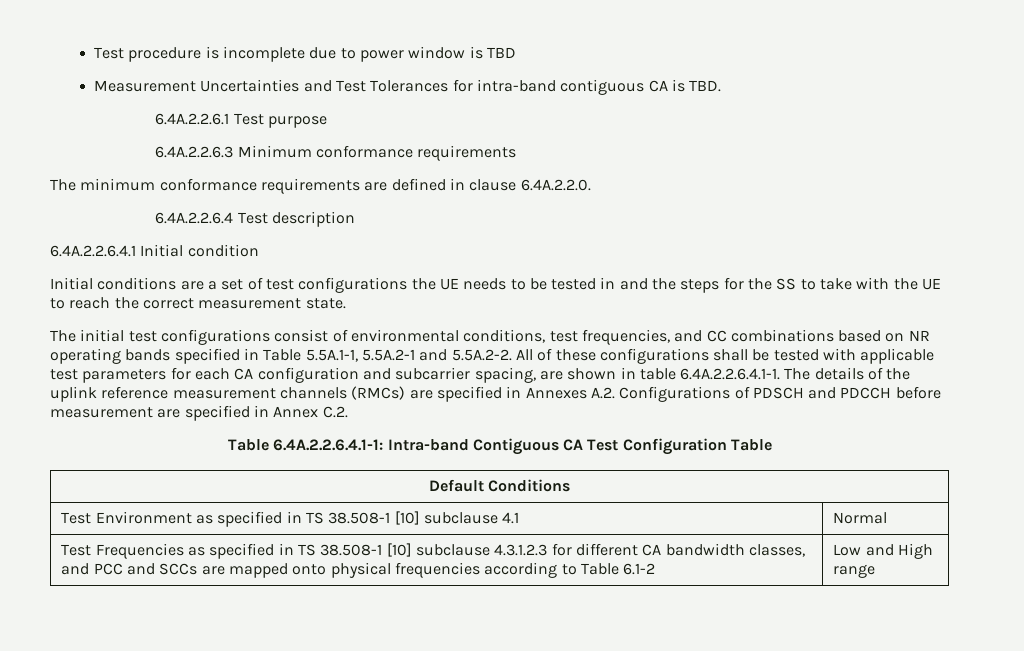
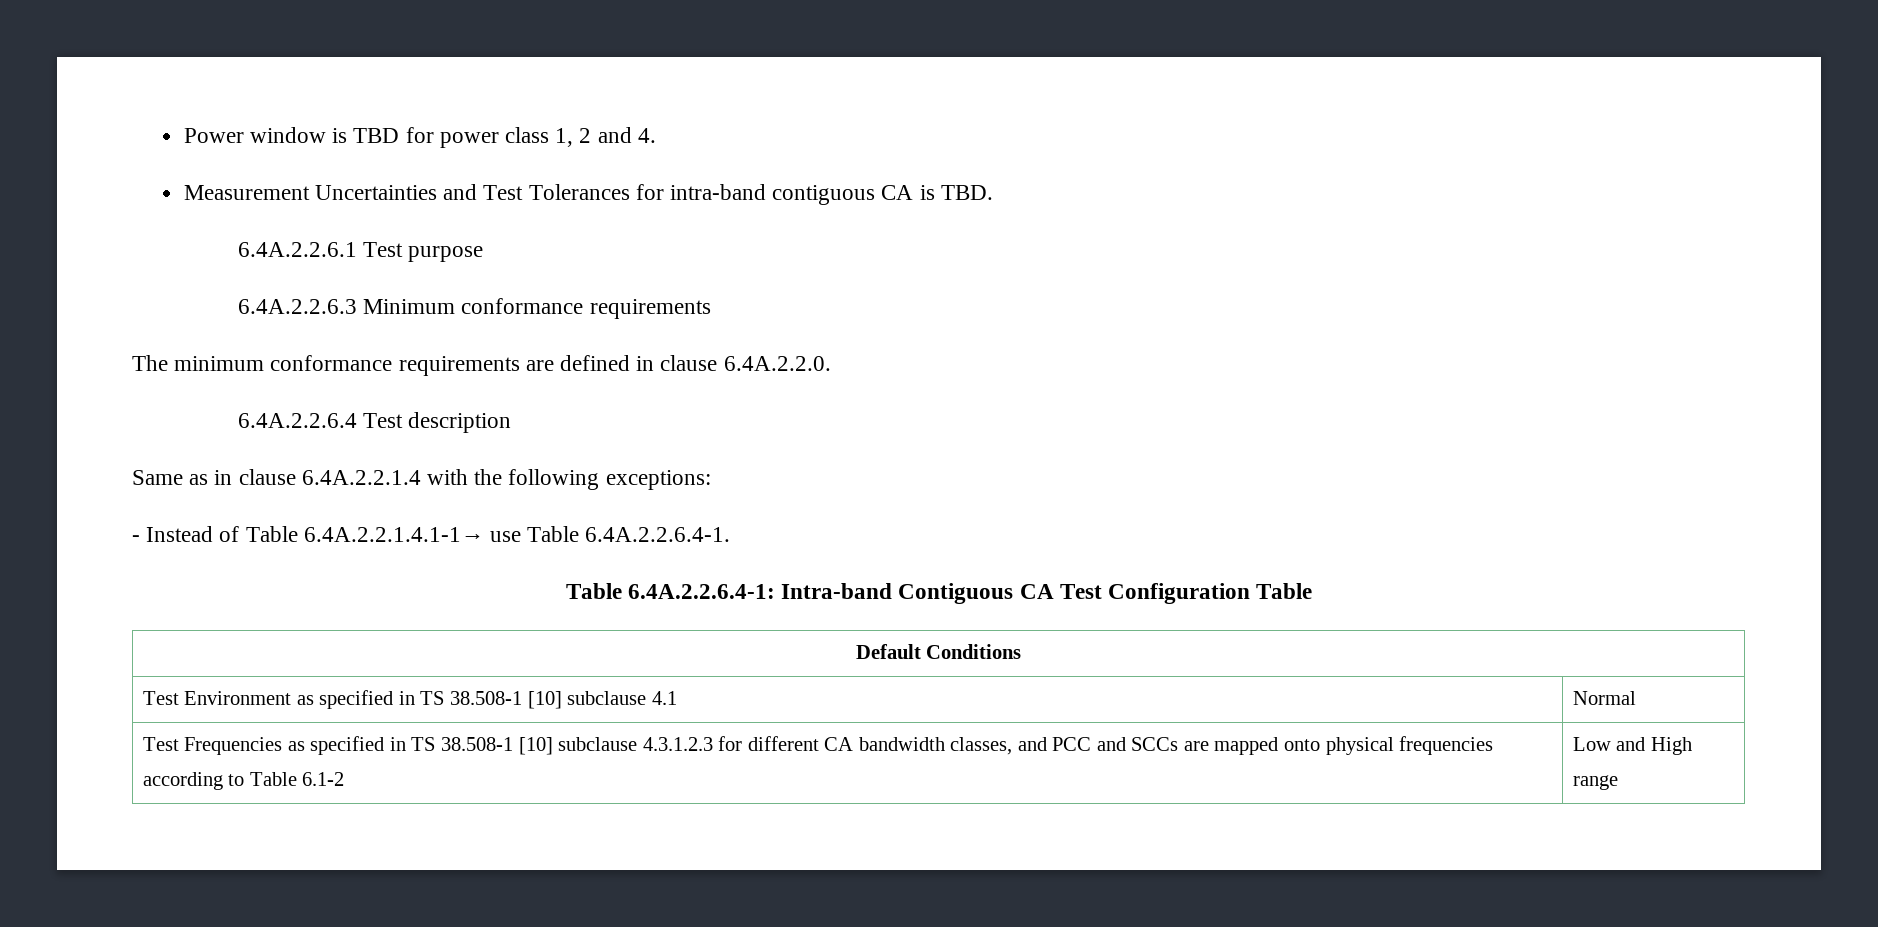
[93,46,516,62] Test procedure is incomplete due to power window is TBD -> [183,127,656,148] Power window is TBD for power class 1, 2 and 4.
[50,244,259,257] [50,277,942,293] [50,297,346,309] [50,329,930,345] [50,348,935,364] [50,367,911,383] [50,386,941,402] [50,405,348,421] [227,439,384,451] 6.4A.2.2.6.4.1 Initial condition // Initial conditions are a set of test configurations the UE needs to be tested in and the steps for the SS to take with the UE to reach the correct measurement state. // The initial test configurations consist of environmental conditions, test frequencies, and CC combinations based on NR operating bands specified in Table 5.5A.1-1, 5.5A.2-1 and 5.5A.2-2. All of these configurations shall be tested with applicable test parameters for each CA configuration and subcarrier spacing, are shown in table 6.4A.2.2.6.4.1-1. The details of the uplink reference measurement channels (RMCs) are specified in Annexes A.2. Configurations of PDSCH and PDCCH before measurement are specified in Annex C.2. // Table 6.4A.2.2.6.4.1-1: -> [132,469,711,490] [132,526,731,542] [565,583,775,599] Same as in clause 6.4A.2.2.1.4 with the following exceptions: // - Instead of Table 6.4A.2.2.1.4.1-1→ use Table 6.4A.2.2.6.4-1. // Table 6.4A.2.2.6.4-1:

